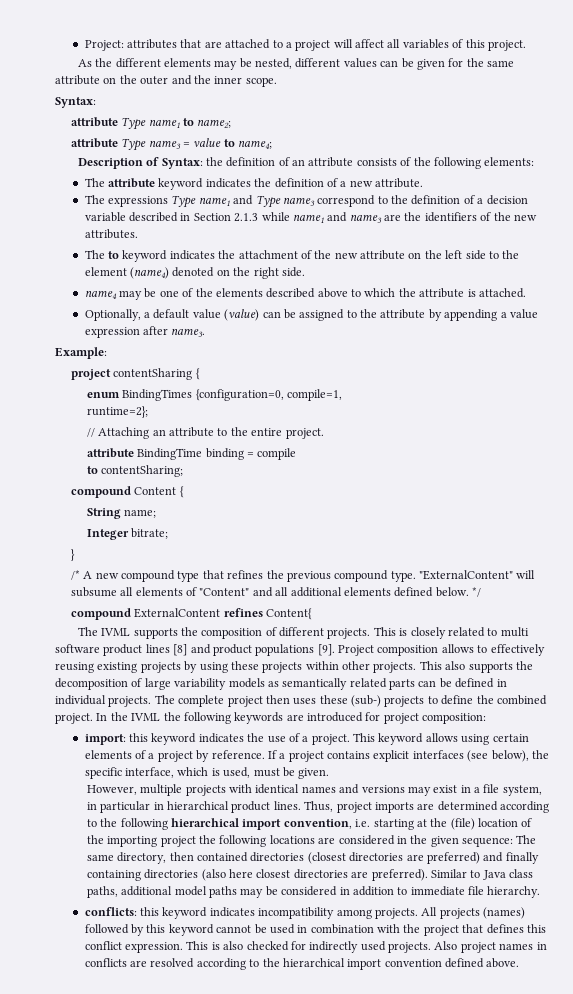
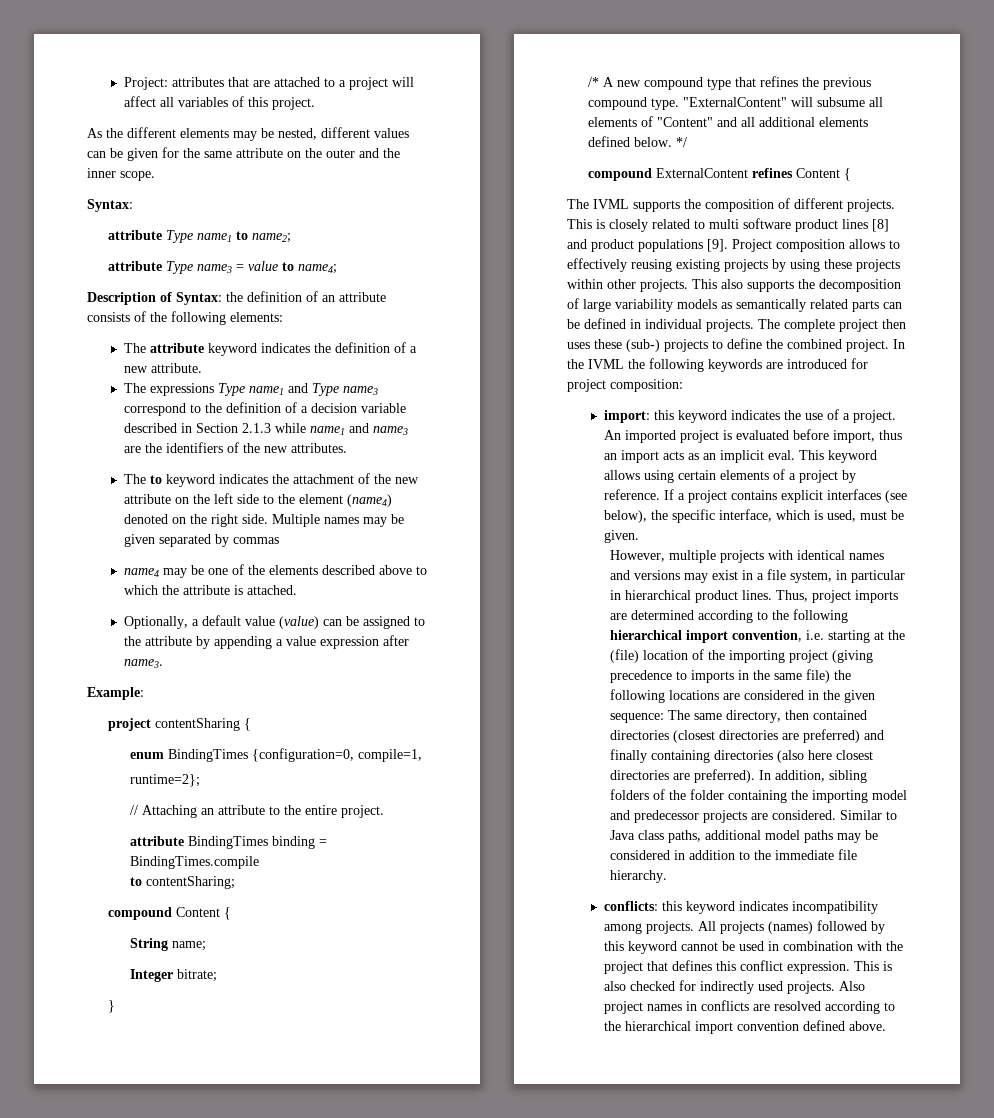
(305, 272) none -> [271,514,404,527] [123,534,279,547] Multiple names may be given separated by commas
[137,448,203,460] BindingTime -> [187,836,268,849] BindingTimes
[257,448,297,460] compile -> [129,856,259,869] BindingTimes.compile
[266,608,313,620] Content{ -> [796,168,852,181] Content {
(350, 739) none -> [603,429,902,443] [603,450,795,463] An imported project is evaluated before import, thus an import acts as an implicit eval.
(196, 841) none -> [831,650,873,663] [609,669,830,683] (giving precedence to imports in the same file)
(428, 875) none -> [758,770,867,783] [609,789,907,803] [609,810,836,823] In addition, sibling folders of the folder containing the importing model and predecessor projects are considered.
(408, 891) none -> [753,850,771,860] the

